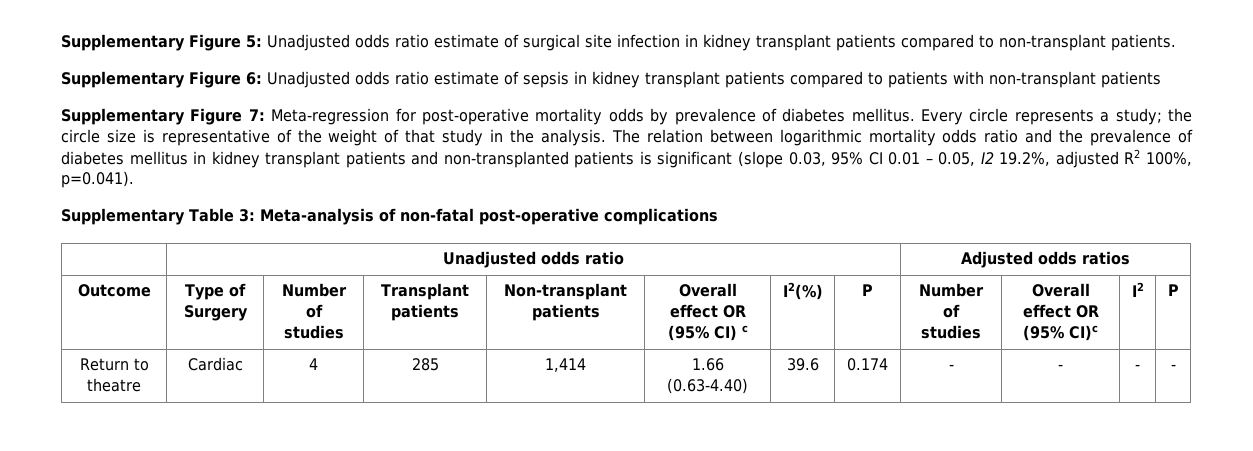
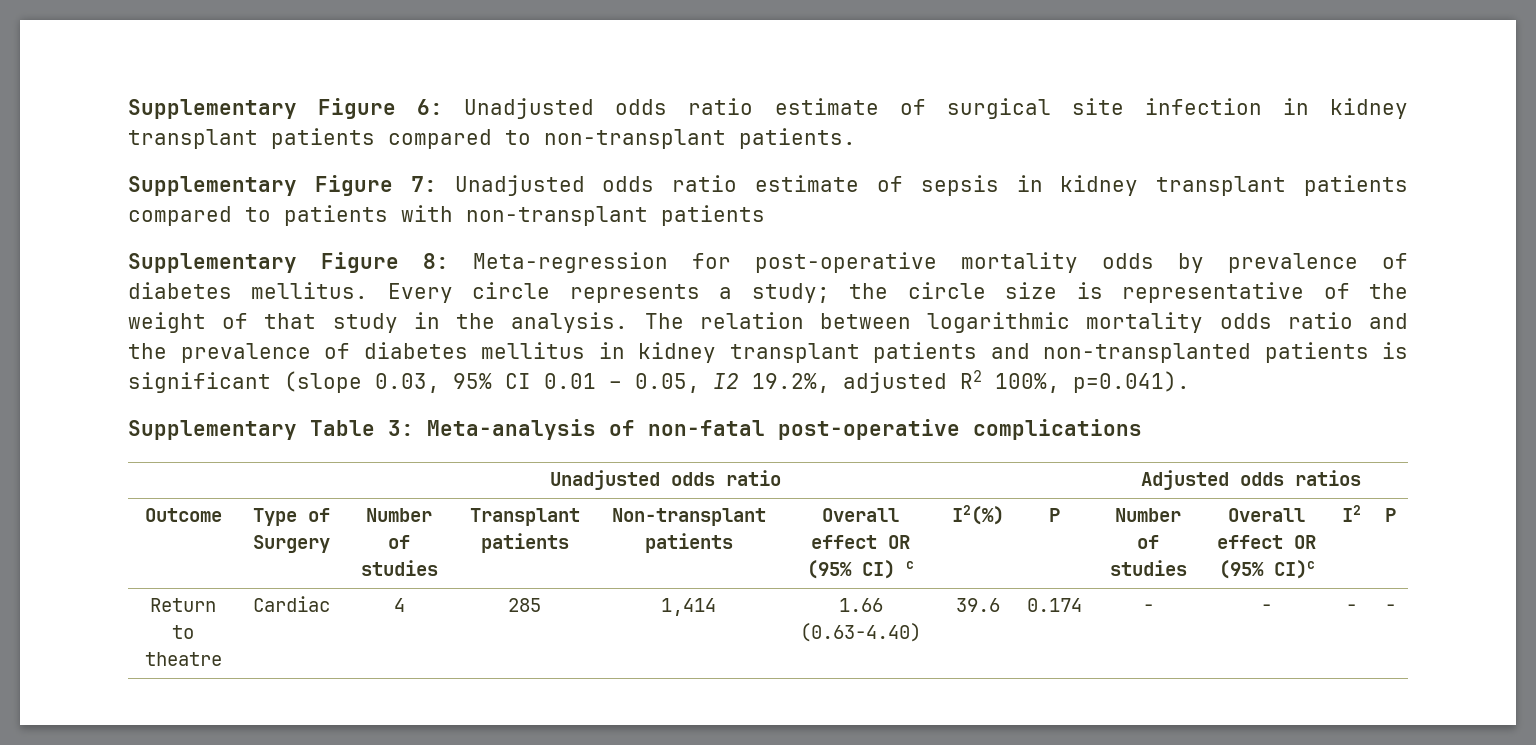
[61,34,262,51] Supplementary Figure 5: -> [128,98,444,119] Supplementary Figure 6:
[246,72,262,85] 6: -> [410,176,437,192] 7:
[248,109,265,121] 7: -> [423,253,449,269] 8:

